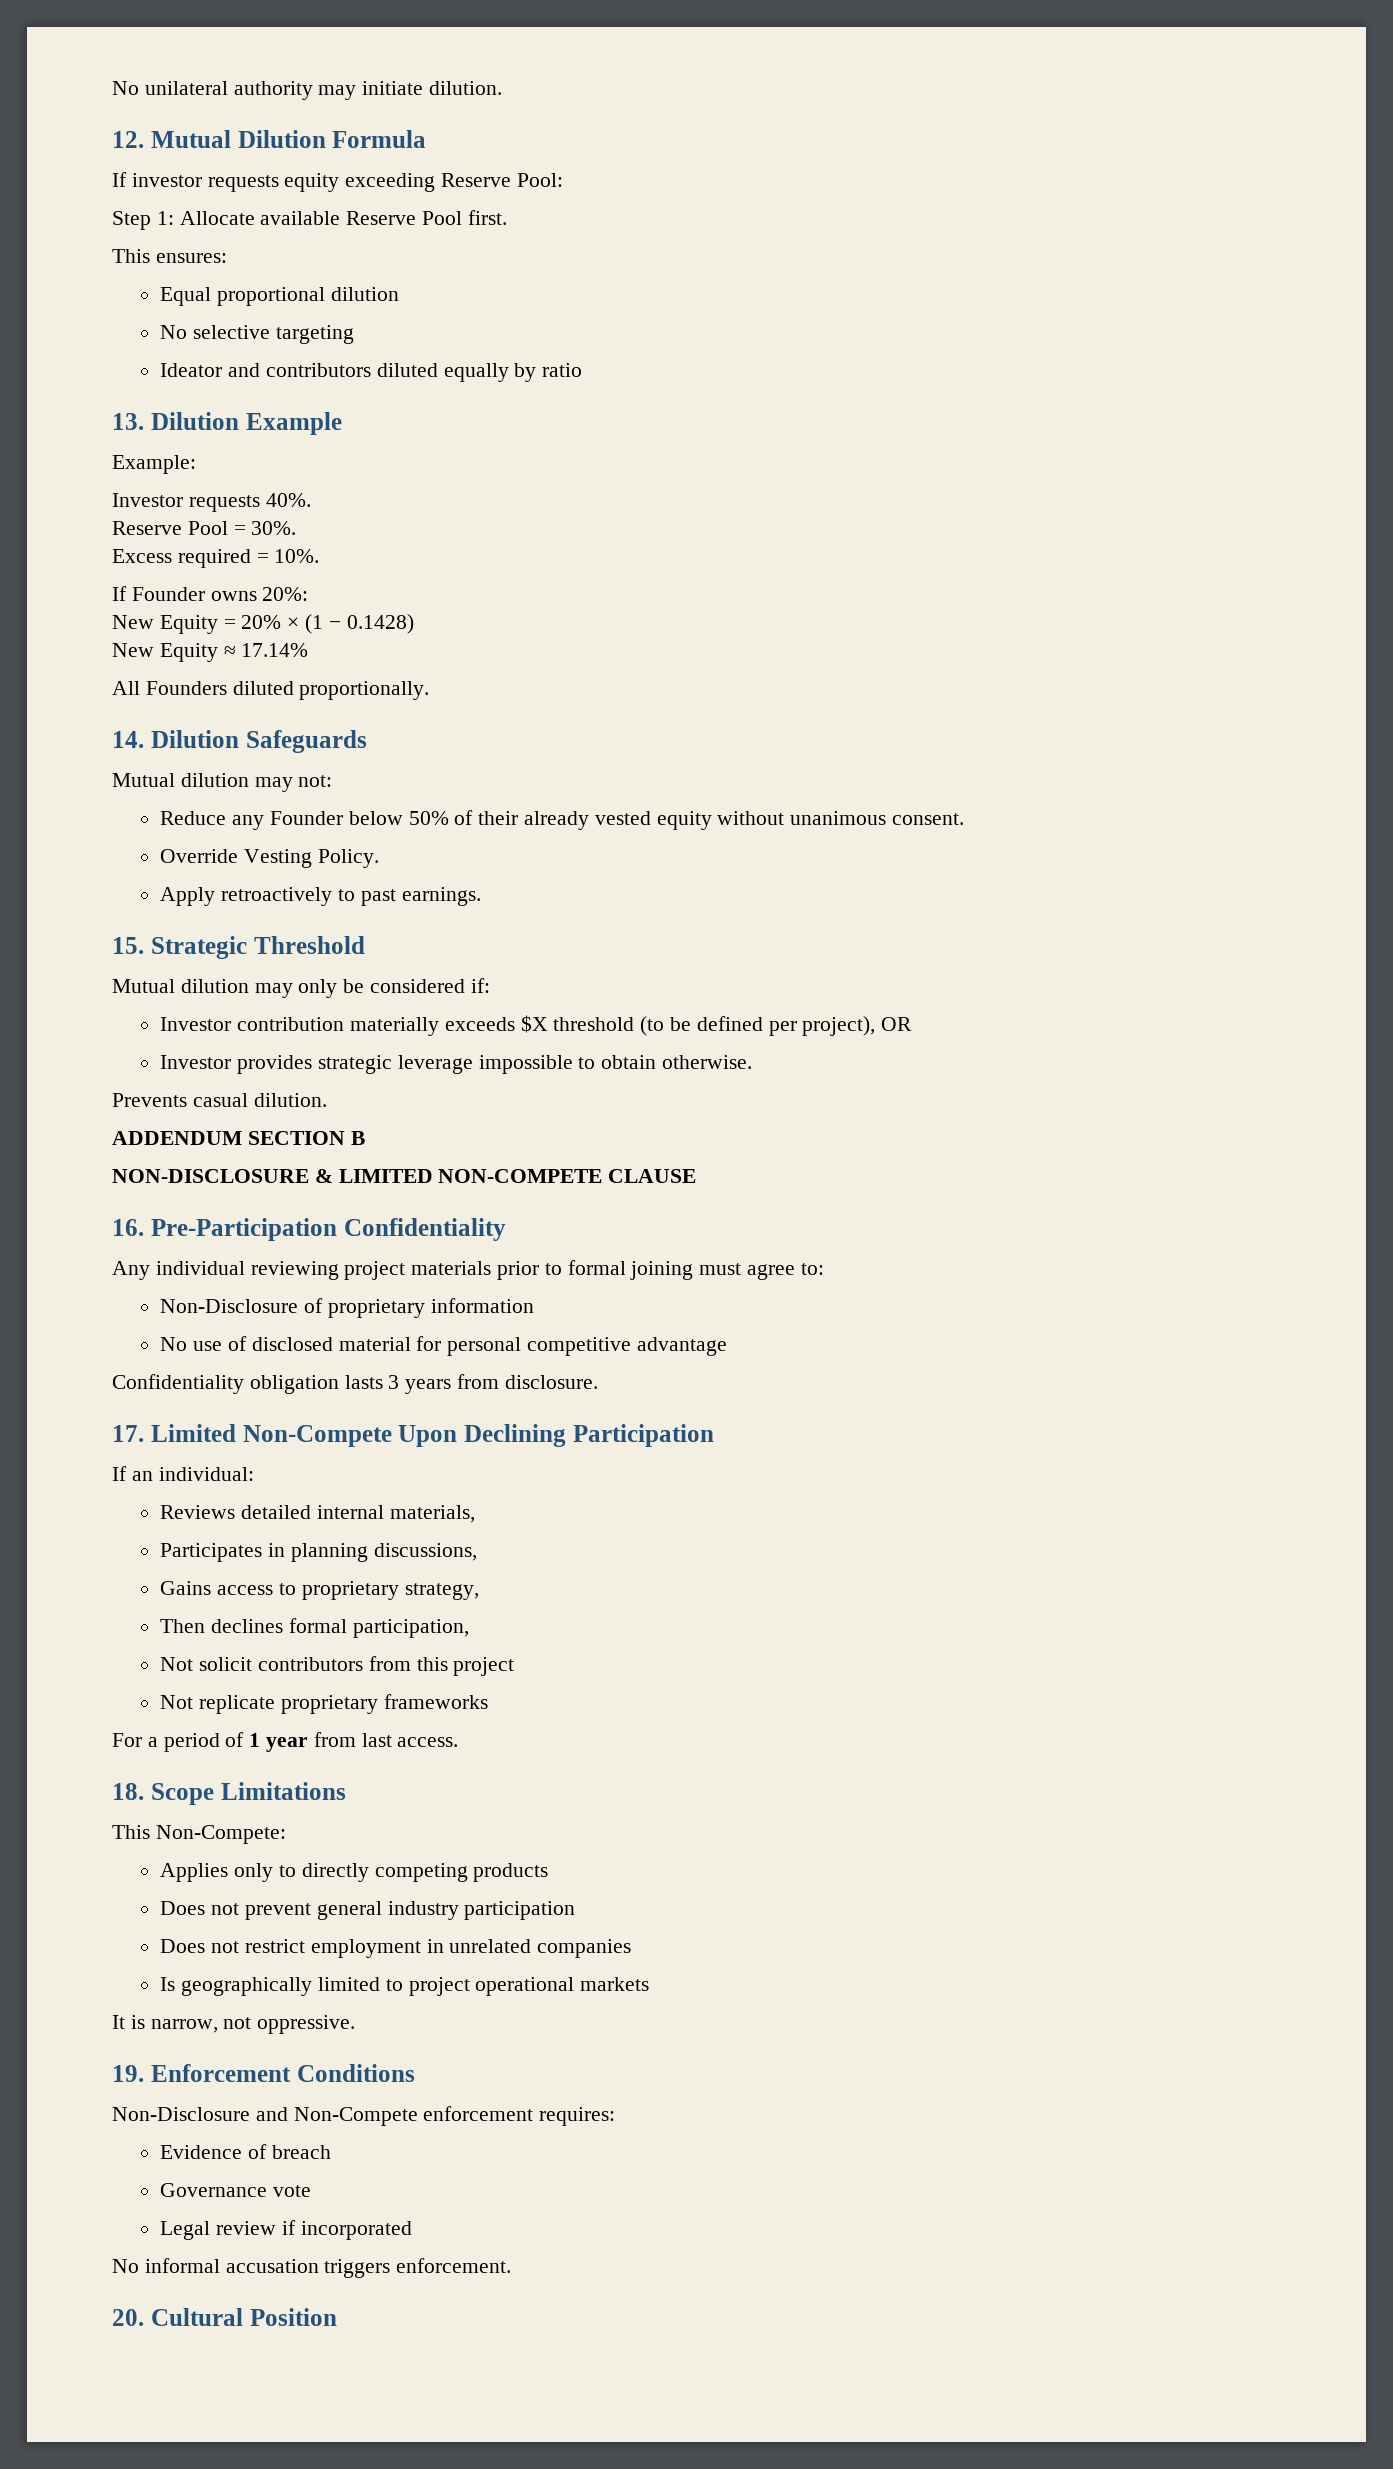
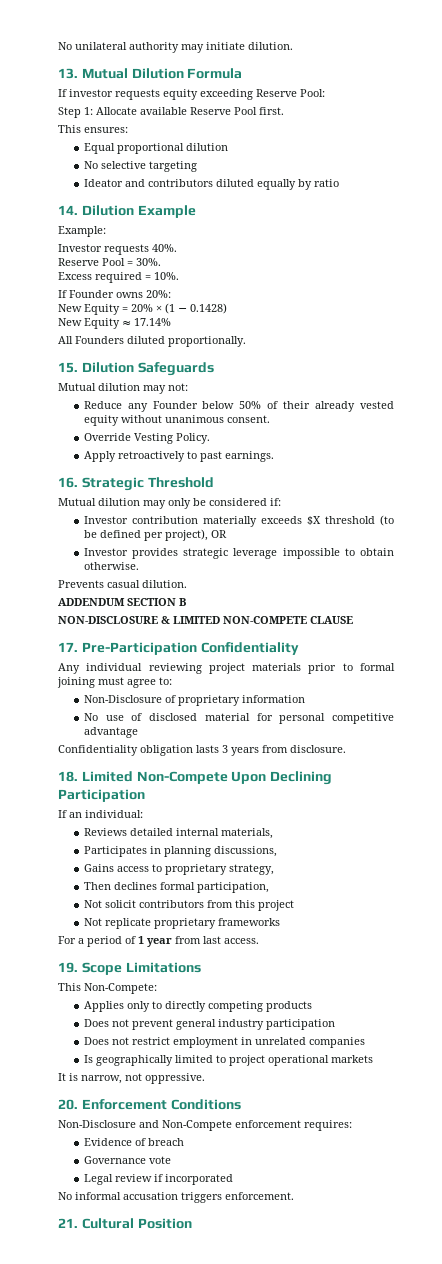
[112,131,144,148] 12. -> [58,68,78,79] 13.
[112,413,144,430] 13. -> [58,205,78,215] 14.
[112,731,144,748] 14. -> [58,362,78,373] 15.
[112,937,144,954] 15. -> [58,477,78,488] 16.
[112,1219,144,1236] 16. -> [58,642,78,652] 17.
[112,1425,144,1442] 17. -> [58,771,78,782] 18.
[112,1783,144,1800] 18. -> [58,962,78,973] 19.
[112,2065,144,2082] 19. -> [58,1099,78,1110] 20.
[112,2309,144,2326] 20. -> [58,1218,78,1228] 21.

